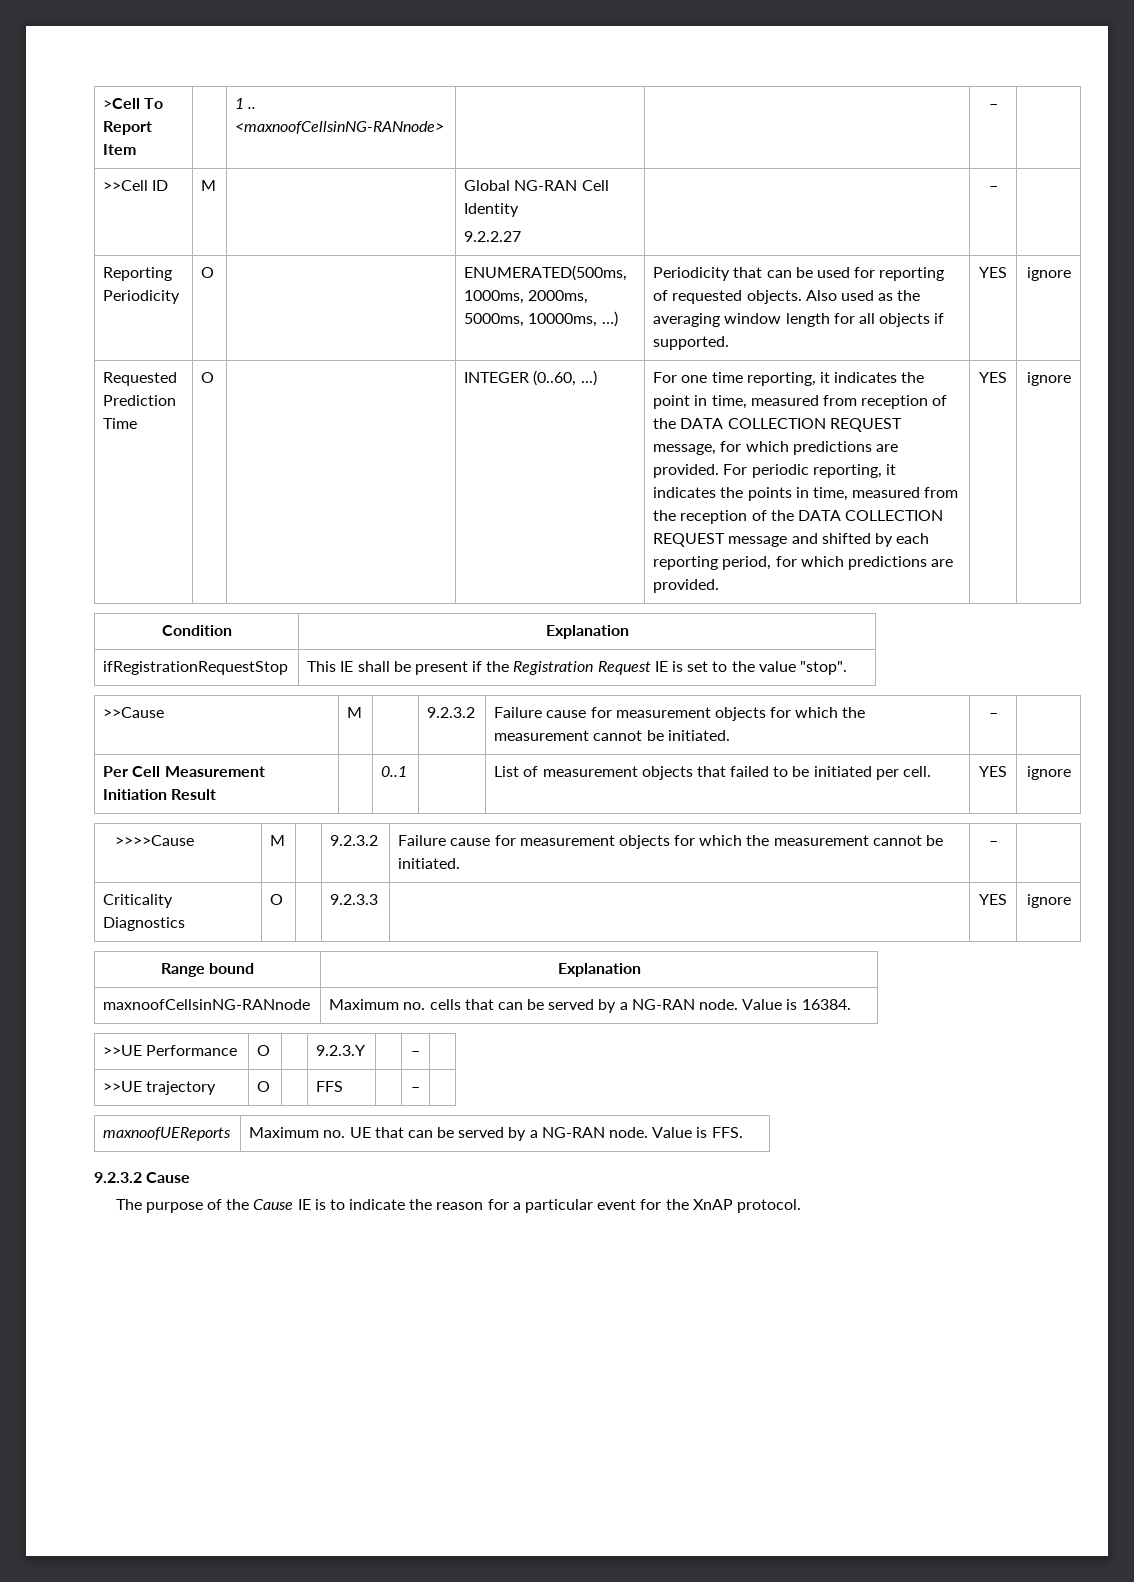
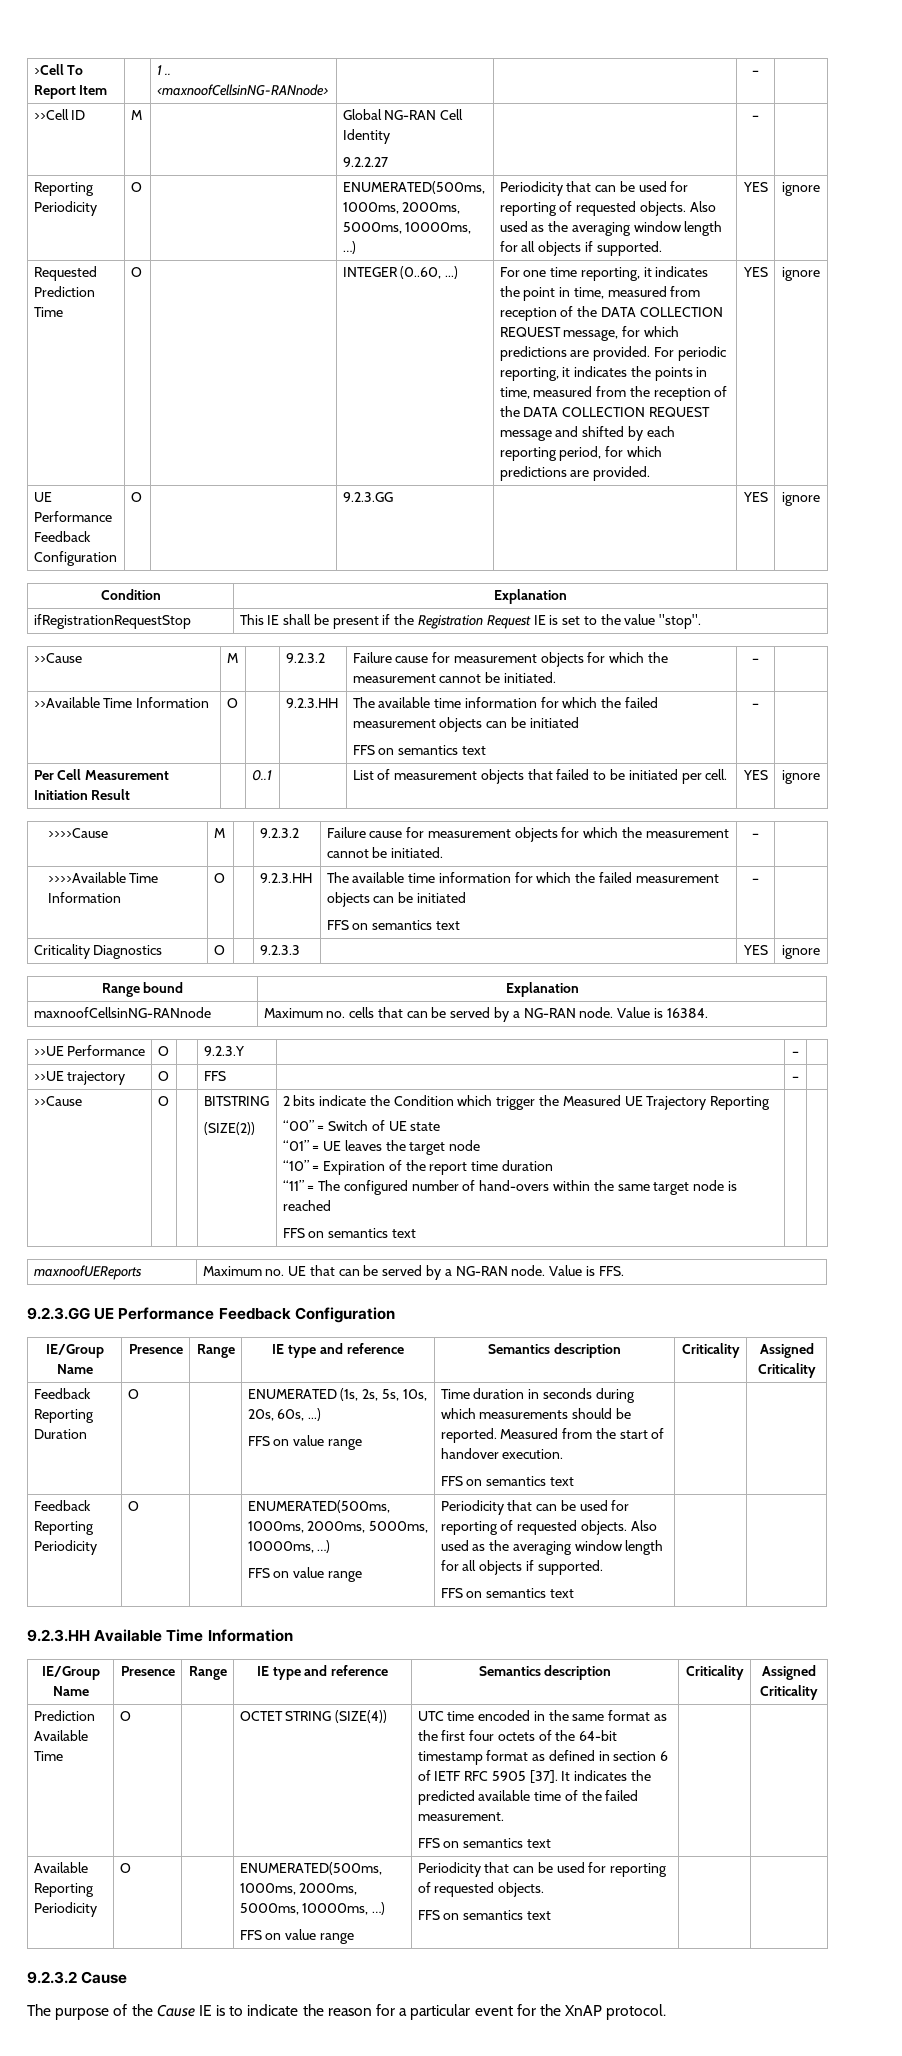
(1071, 379) none -> [33,492,52,502] [33,511,112,522] [33,531,91,542] [33,551,117,566] [130,492,142,502] [342,492,393,502] [742,492,768,502] [782,492,820,506] // UE Performance Feedback Configuration | O | | 9.2.3.GG | | YES | ignore
(998, 715) none -> [33,697,210,708] [226,698,238,708] [285,698,338,708] [352,697,659,708] [352,717,579,732] [352,745,486,755] [752,703,759,708] // >>Available Time Information | O | | 9.2.3.HH | The available time information for which the failed measurement objects can be initiated // FFS on semantics text | – |
(998, 843) none -> [47,872,159,883] [47,892,121,903] [213,873,225,883] [259,873,312,883] [326,872,719,883] [326,892,466,907] [326,920,460,930] [752,878,759,883] // >>>>Available Time Information | O | | 9.2.3.HH | The available time information for which the failed measurement objects can be initiated // FFS on semantics text | – |
(420, 1089) none -> [33,1096,82,1106] [157,1096,169,1106] [203,1096,269,1106] [203,1122,255,1135] [282,1095,771,1110] [282,1120,441,1131] [282,1140,481,1155] [282,1160,554,1175] [282,1180,737,1195] [282,1200,331,1211] [282,1228,416,1238] // >>Cause | O | | BITSTRING // (SIZE(2)) | 2 bits indicate the Condition which trigger the Measured UE Trajectory Reporting // “00” = Switch of UE state // “01” = UE leaves the target node // “10” = Expiration of the report time duration // “11” = The configured number of hand-overs within the same target node is reached // FFS on semantics text | |
(743, 1132) none -> [27,1307,395,1323] [45,1344,104,1358] [56,1364,93,1374] [128,1344,183,1354] [196,1344,235,1358] [272,1343,404,1358] [488,1343,621,1358] [681,1343,740,1358] [759,1343,814,1358] [757,1363,816,1378] [33,1388,91,1399] [33,1409,94,1423] [33,1429,87,1439] [127,1389,139,1399] [247,1388,427,1401] [247,1408,322,1421] [247,1435,362,1450] [440,1388,635,1403] [440,1408,631,1419] [440,1428,665,1443] [440,1448,564,1459] [440,1476,574,1486] [33,1500,91,1511] [33,1521,94,1535] [33,1540,97,1555] [127,1501,139,1511] [247,1500,390,1513] [247,1521,429,1533] [247,1540,331,1553] [247,1567,362,1582] [440,1500,630,1515] [440,1520,657,1535] [440,1540,664,1555] [440,1560,603,1575] [440,1588,574,1598] [27,1629,293,1642] [41,1666,100,1680] [52,1686,89,1696] [120,1666,175,1676] [188,1666,227,1680] [256,1665,389,1680] [478,1665,612,1680] [685,1665,744,1680] [762,1665,816,1680] [760,1685,818,1700] [33,1710,95,1721] [33,1730,88,1741] [33,1751,63,1761] [119,1711,131,1721] [239,1710,388,1723] [417,1710,668,1721] [417,1730,618,1741] [417,1750,669,1765] [417,1770,652,1783] [417,1790,639,1805] [417,1812,504,1821] [417,1838,551,1848] [33,1862,88,1873] [33,1883,94,1897] [33,1902,97,1917] [119,1863,131,1873] [239,1862,382,1875] [239,1883,358,1895] [239,1902,386,1915] [239,1929,354,1944] [417,1862,668,1877] [417,1882,545,1897] [417,1910,551,1920] // 9.2.3.GG UE Performance Feedback Configuration // IE/Group Name | Presence | Range | IE type and reference | Semantics description | Criticality | Assigned Criticality // Feedback Reporting Duration | O | | ENUMERATED (1s, 2s, 5s, 10s, 20s, 60s, ...) // FFS on value range | Time duration in seconds during which measurements should be reported. Measured from the start of handover execution. // FFS on semantics text | | // Feedback Reporting Periodicity | O | | ENUMERATED(500ms, 1000ms, 2000ms, 5000ms, 10000ms, …) // FFS on value range | Periodicity that can be used for reporting of requested objects. Also used as the averaging window length for all objects if supported. // FFS on semantics text | | // 9.2.3.HH Available Time Information // IE/Group Name | Presence | Range | IE type and reference | Semantics description | Criticality | Assigned Criticality // Prediction Available Time | O | | OCTET STRING (SIZE(4)) | UTC time encoded in the same format as the first four octets of the 64-bit timestamp format as defined in section 6 of IETF RFC 5905 [37]. It indicates the predicted available time of the failed measurement. // FFS on semantics text | | // Available Reporting Periodicity | O | | ENUMERATED(500ms, 1000ms, 2000ms, 5000ms, 10000ms, …) // FFS on value range | Periodicity that can be used for reporting of requested objects. // FFS on semantics text | |

